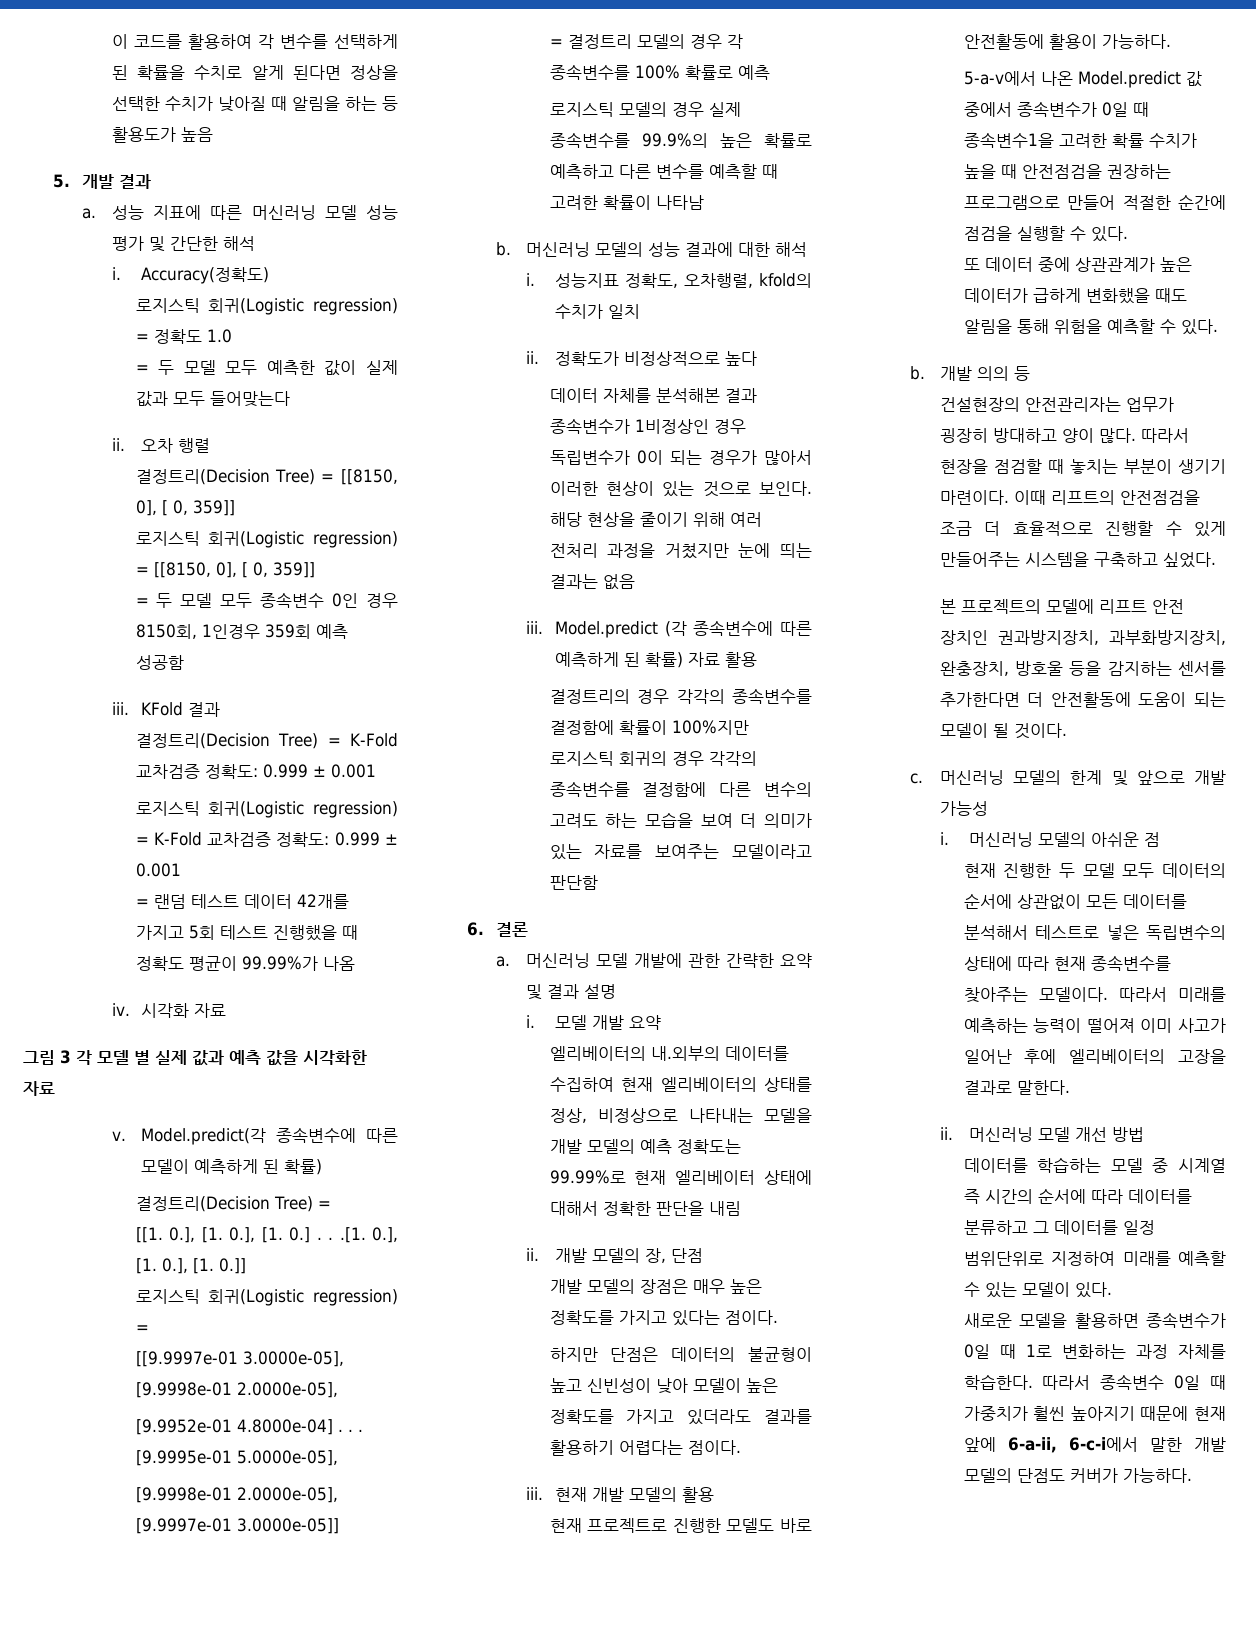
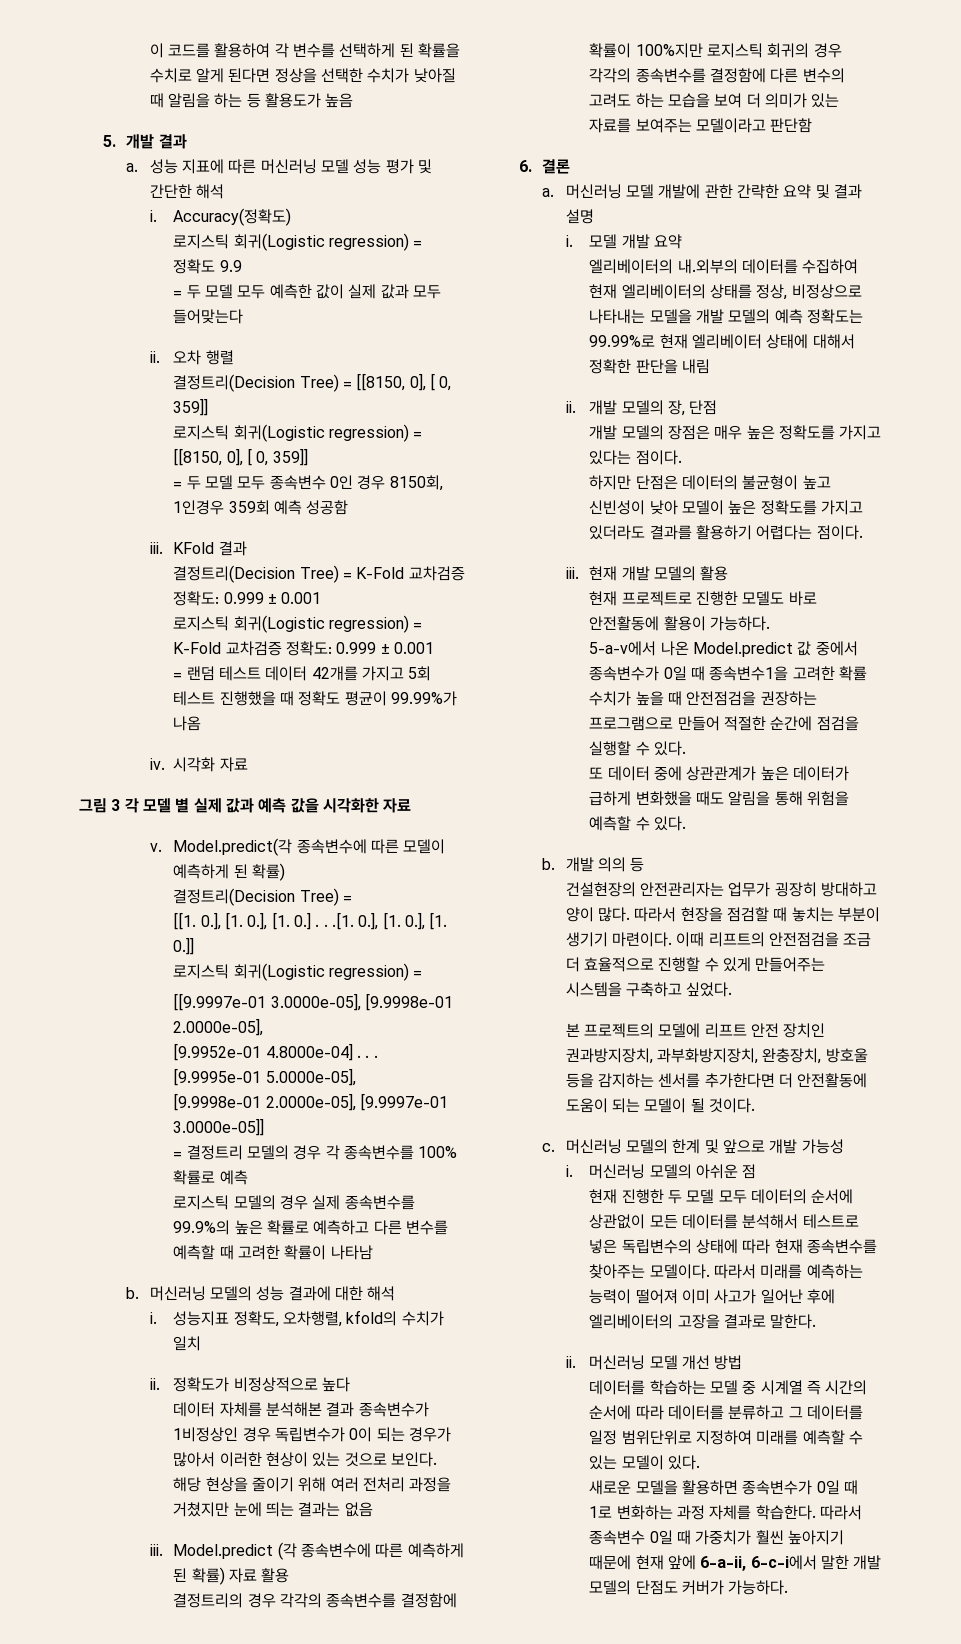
[206,329,232,343] 1.0 -> [219,260,242,272] 9.9

